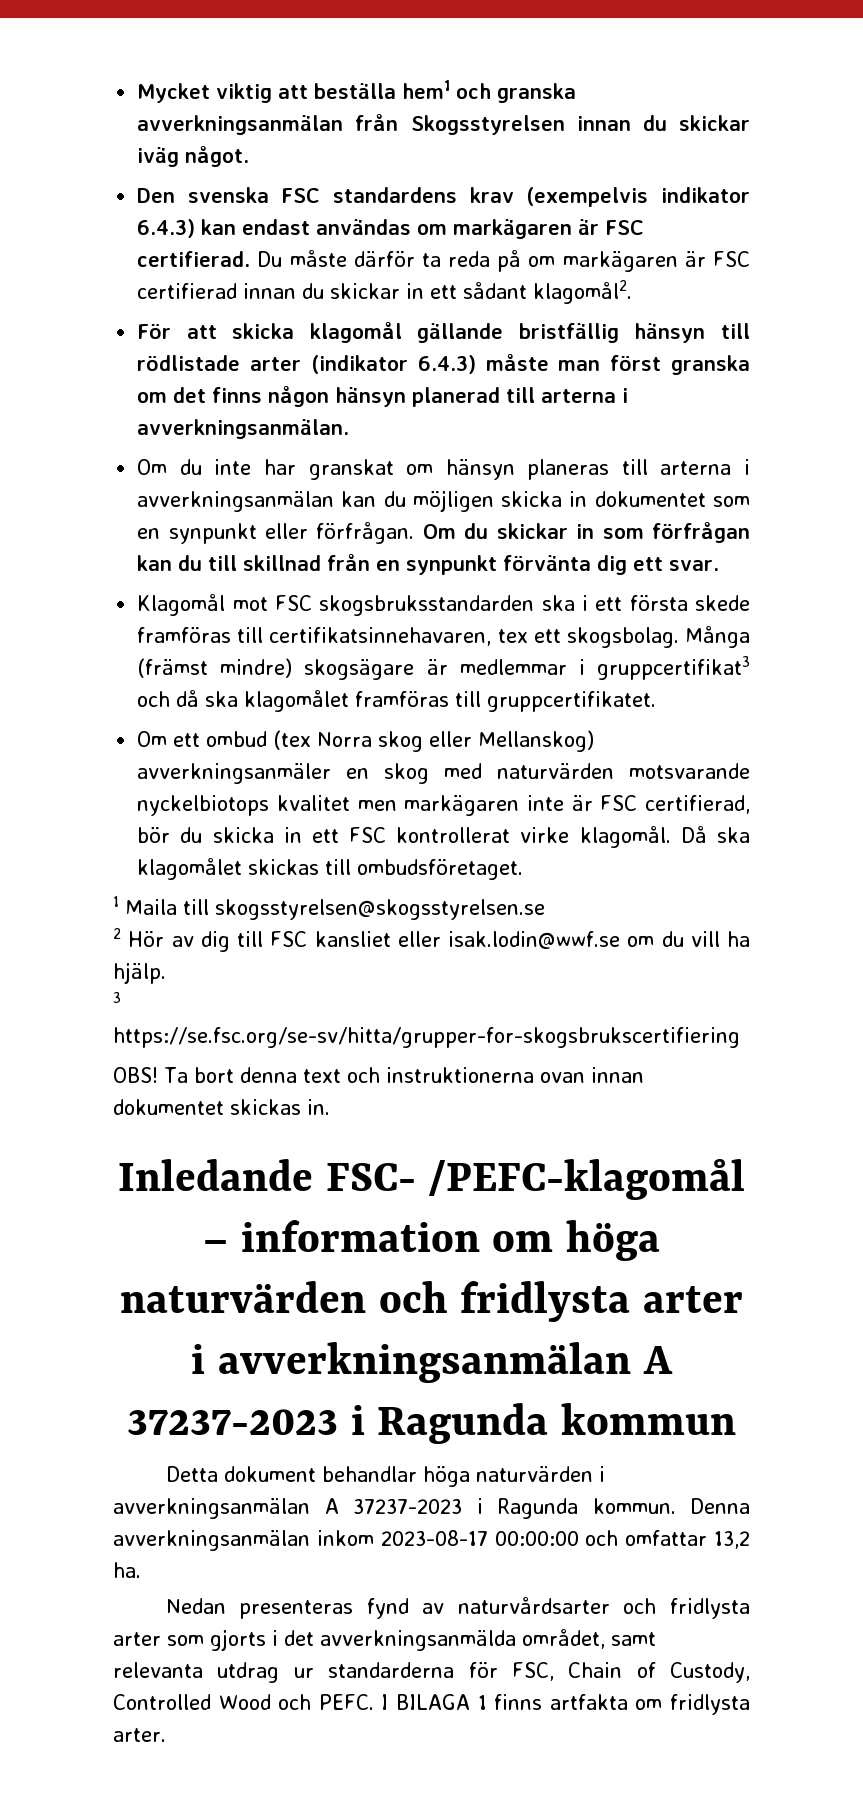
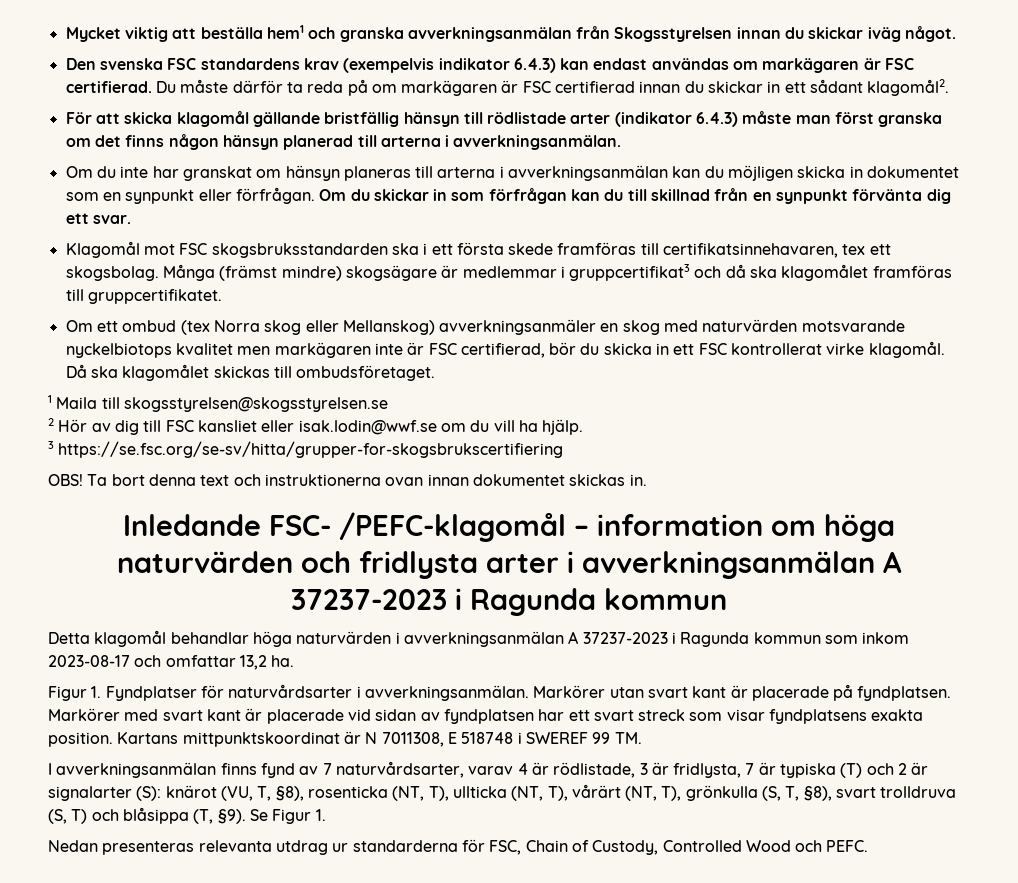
[223,1466,316,1482] dokument -> [94,630,167,647] klagomål
[592,1498,750,1514] [113,1530,310,1551] kommun. Denna avverkningsanmälan -> [753,632,858,644] kommun som
[494,1531,579,1546] 00:00:00 -> (130, 661) none
[165,1597,750,1619] [113,1629,656,1651] Nedan presenteras fynd av naturvårdsarter och fridlysta arter som gjorts i det avverkningsanmälda området, samt -> [48,684,952,701] [48,708,924,724] [48,731,642,747] [48,761,929,778] [48,784,957,801] [48,807,326,824] [48,840,195,855] Figur 1. Fyndplatser för naturvårdsarter i avverkningsanmälan. Markörer utan svart kant är placerade på fyndplatsen. Markörer med svart kant är placerade vid sidan av fyndplatsen har ett svart streck som visar fyndplatsens exakta position. Kartans mittpunktskoordinat är N 7011308, E 518748 i SWEREF 99 TM. // I avverkningsanmälan finns fynd av 7 naturvårdsarter, varav 4 är rödlistade, 3 är fridlysta, 7 är typiska (T) och 2 är signalarter (S): knärot (VU, T, §8), rosenticka (NT, T), ullticka (NT, T), vårärt (NT, T), grönkulla (S, T, §8), svart trolldruva (S, T) och blåsippa (T, §9). Se Figur 1. // Nedan presenteras
[381,1694,750,1715] [113,1728,166,1742] I BILAGA 1 finns artfakta om fridlysta arter. -> (869, 846) none

